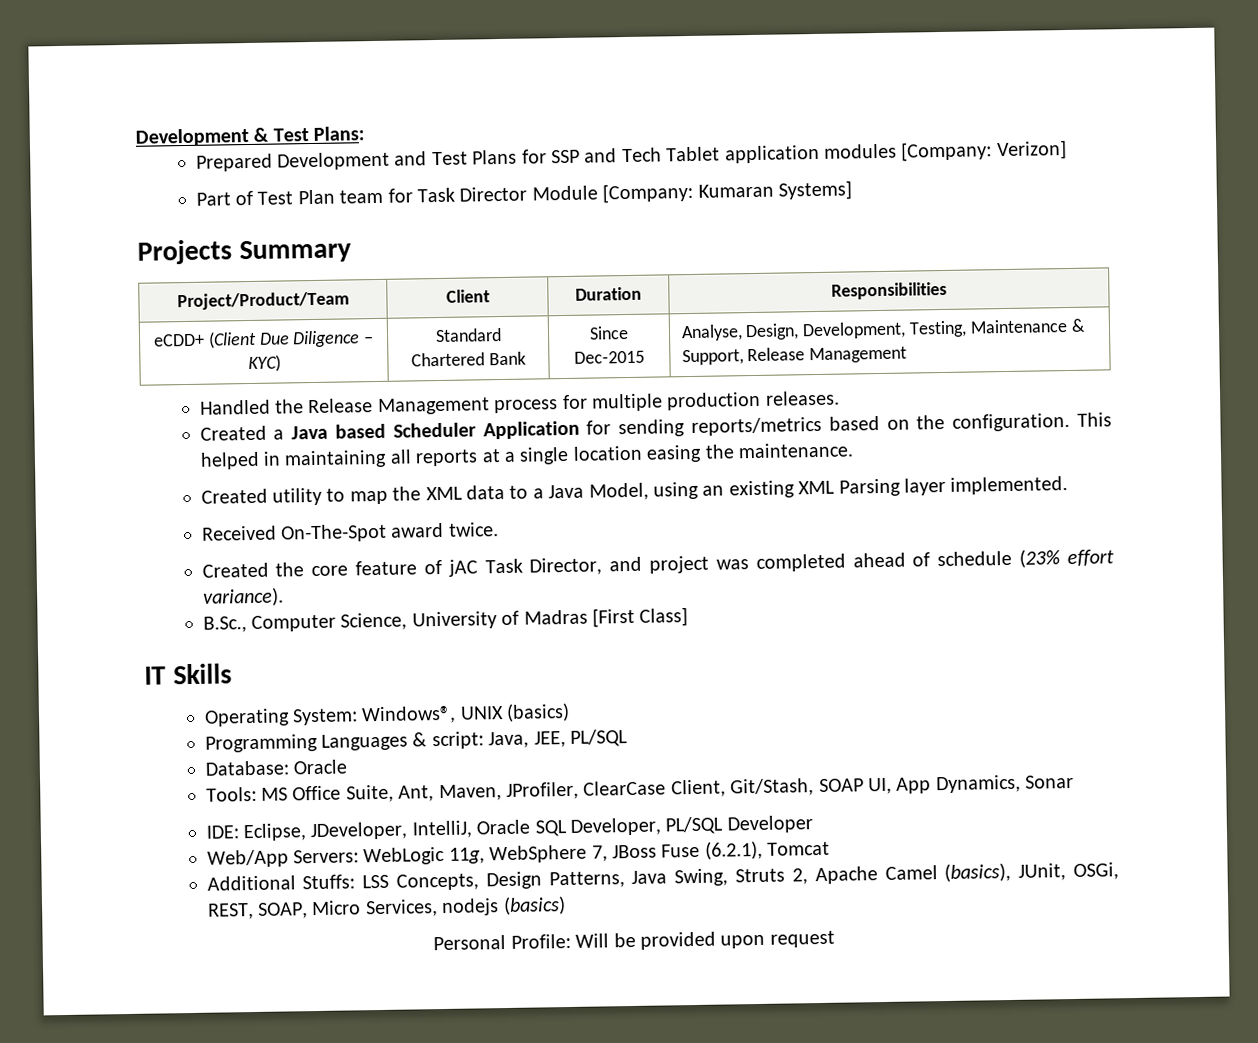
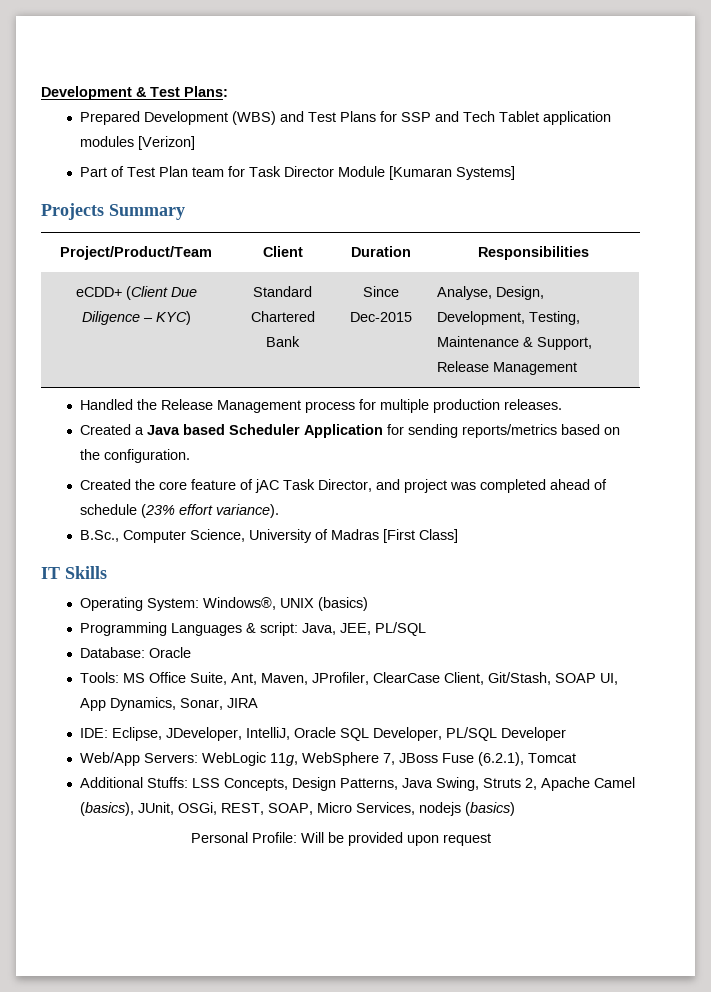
(390, 161) none -> [232,111,277,125] (WBS)
[901,140,1067,162] [Company: Verizon] -> [138,136,196,150] [Verizon]
[602,182,774,204] [Company: Kumaran -> [389,166,453,180] [Kumaran
[1077,412,1112,427] [199,442,853,470] [200,476,1069,506] [201,522,499,543] This helped in maintaining all reports at a single location easing the maintenance. // Created utility to map the XML data to a Java Model, using an existing XML Parsing layer implemented. // Received On-The-Spot award twice. -> (191, 456) none
[1025,774,1075,789] Sonar -> [180,698,259,710] Sonar, JIRA

